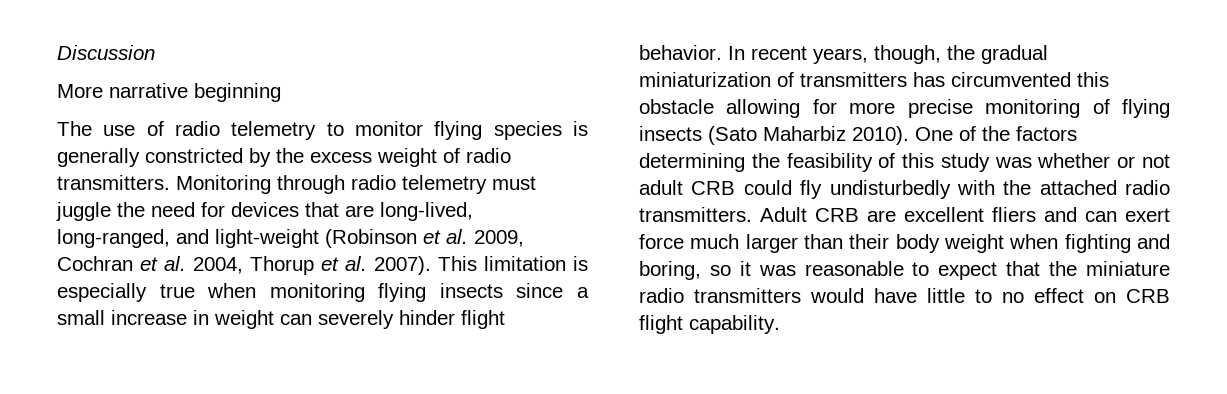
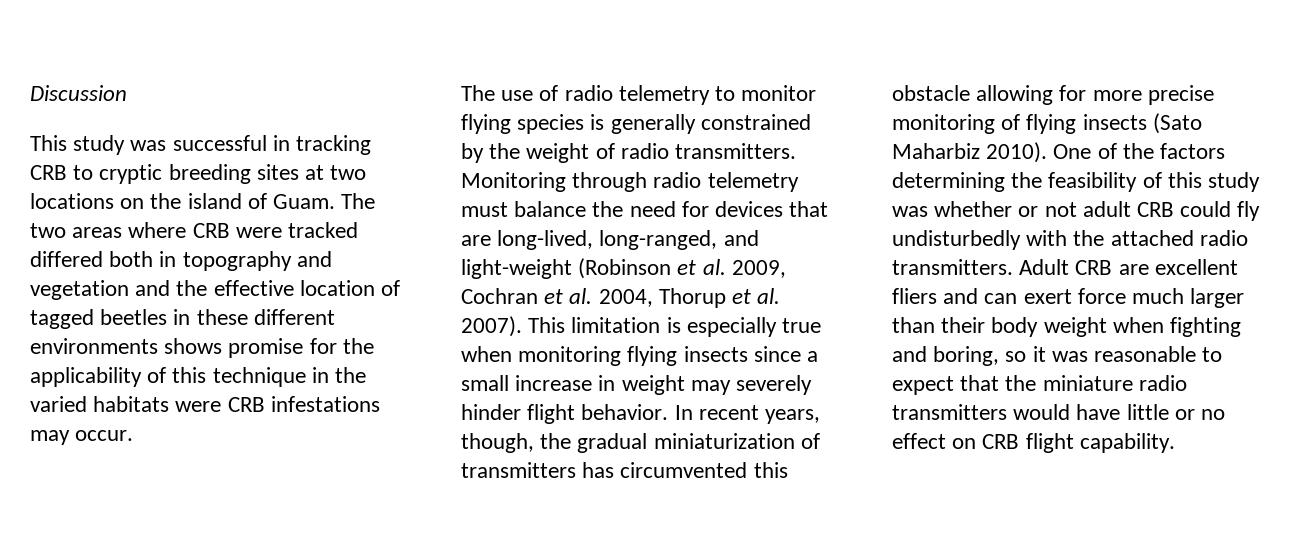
[57,83,281,102] More narrative beginning -> [30,135,372,155] [30,164,367,184] [30,193,376,209] [30,222,359,238] [30,251,332,271] [30,280,401,300] [30,309,335,329] [30,338,374,358] [30,367,367,387] [30,396,380,412] [30,430,134,445] This study was successful in tracking CRB to cryptic breeding sites at two locations on the island of Guam. The two areas where CRB were tracked differed both in topography and vegetation and the effective location of tagged beetles in these different environments shows promise for the applicability of this technique in the varied habitats were CRB infestations may occur.
[145,148,243,163] constricted -> [700,114,811,130] constrained
[310,152,372,163] excess -> (521, 151) none
[56,202,111,221] juggle -> [514,201,587,217] balance
[280,314,312,325] can -> [690,380,731,395] may
[975,289,992,303] to -> [1174,409,1195,420] or

